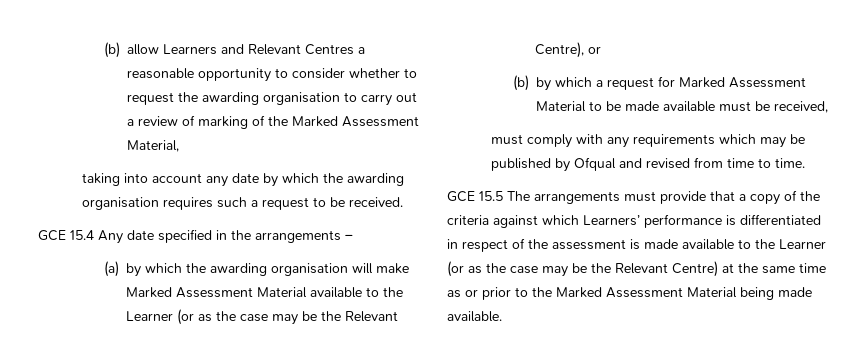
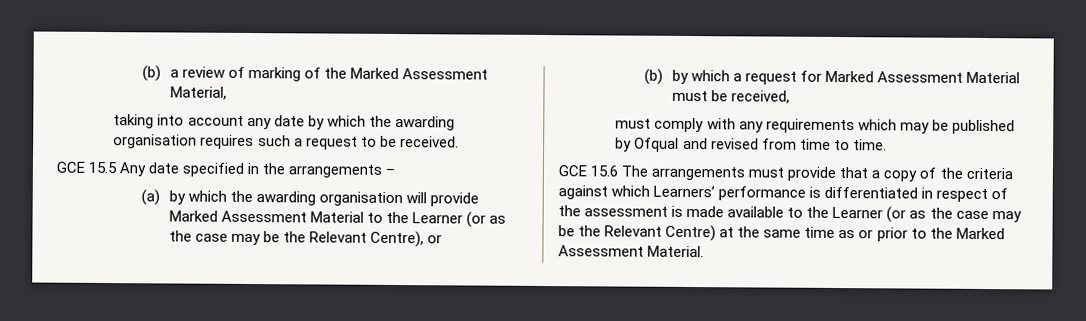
[103,42,365,58] [126,68,417,82] [126,92,417,106] (b) allow Learners and Relevant Centres a reasonable opportunity to consider whether to request the awarding organisation to carry out -> [141,65,161,82] (b)
[70,230,94,240] 15.4 -> [88,161,118,174] 15.5
[375,263,409,274] [125,287,362,298] make Marked Assessment Material available -> [430,192,480,207] [168,210,364,223] provide Marked Assessment Material
[588,101,715,112] to be made available -> (1021, 77) none
[479,191,503,201] 15.5 -> [590,165,619,177] 15.6
[687,287,812,300] [447,311,502,322] Material being made available. -> [647,245,705,258] Material.

